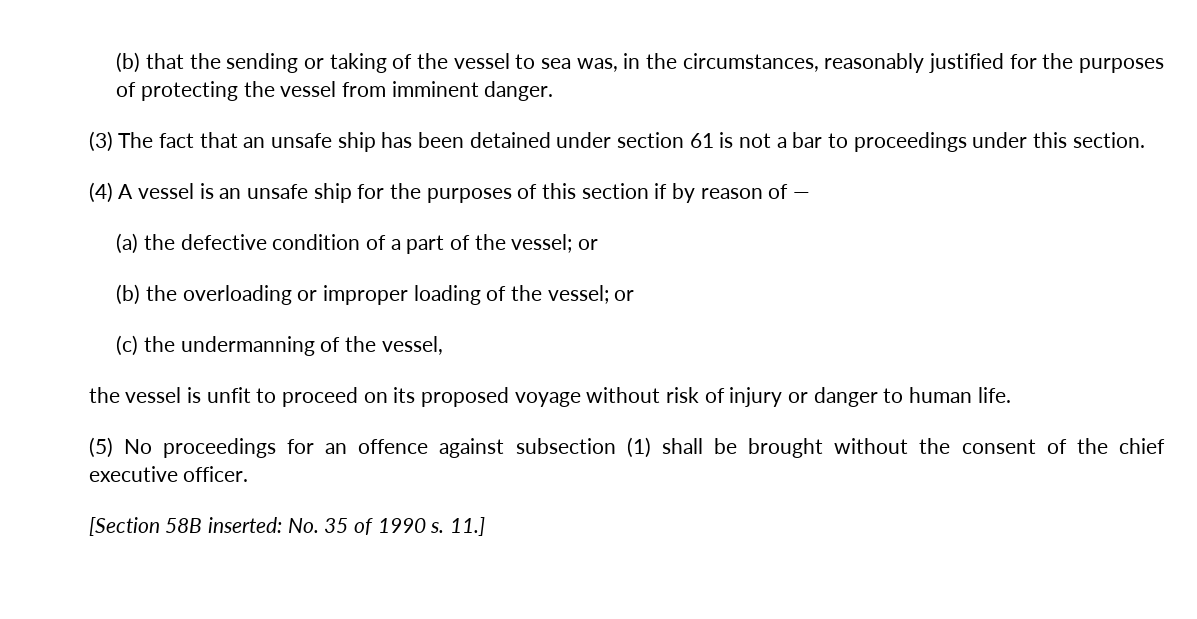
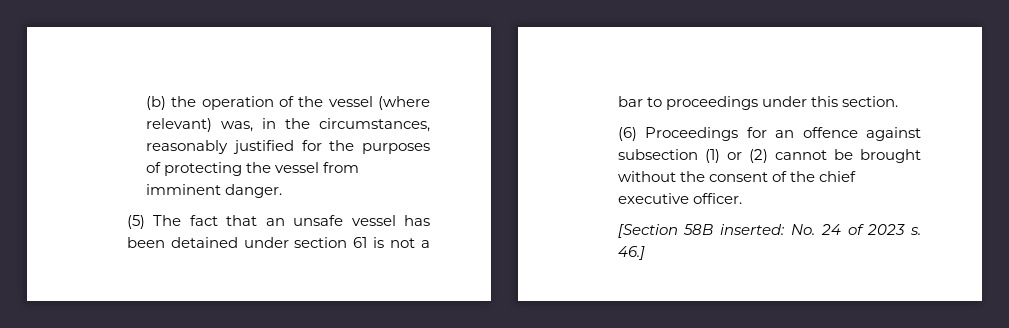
[116,52,387,73] (b) that the sending or taking -> [146,96,274,110] (b) the operation
[515,54,571,69] to sea -> [378,96,430,110] [146,118,213,132] (where relevant)
[88,131,113,152] (3) -> [126,215,145,229] (5)
[337,132,376,152] ship -> [351,215,396,226] vessel
[88,182,810,203] [116,233,598,254] [116,284,635,305] [116,335,443,356] [88,387,1011,407] [88,437,276,458] (4) A vessel is an unsafe ship for the purposes of this section if by reason of — // (a) the defective condition of a part of the vessel; or // (b) the overloading or improper loading of the vessel; or // (c) the undermanning of the vessel, // the vessel is unfit to proceed on its proposed voyage without risk of injury or danger to human life. // (5) No proceedings -> [617,127,739,141] (6) Proceedings
[661,438,703,454] shall -> [726,149,827,163] or (2) cannot
[324,517,485,536] 35 of 1990 s. 11.] -> [820,224,921,235] [617,246,645,260] 24 of 2023 s. 46.]

